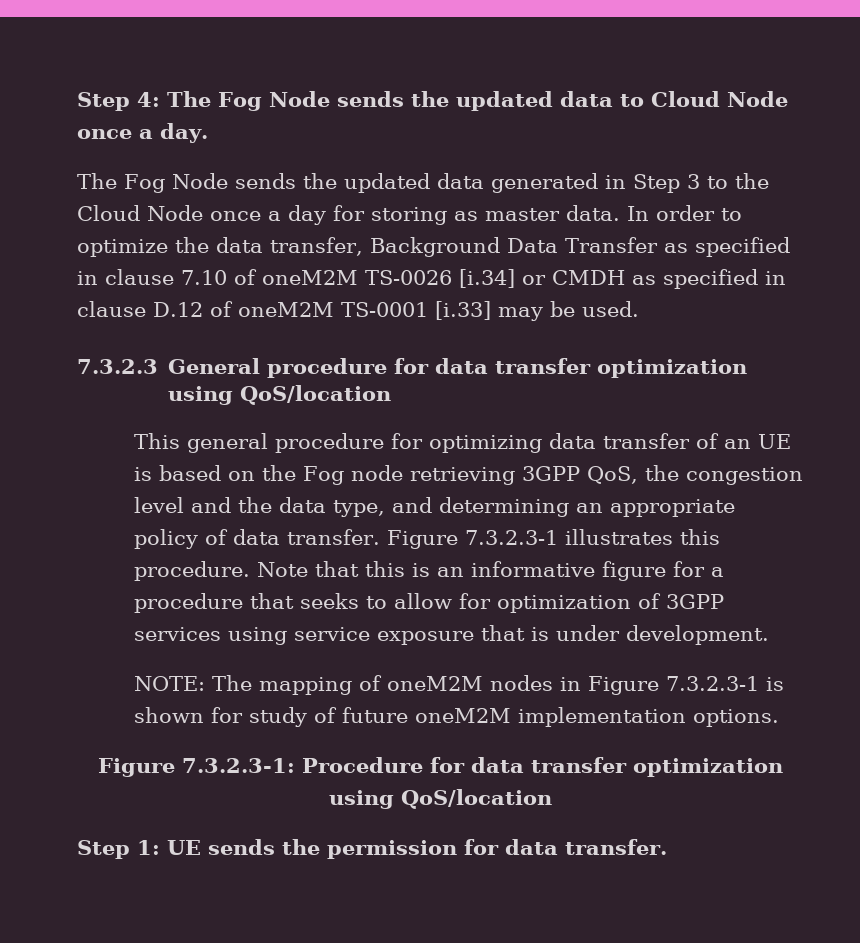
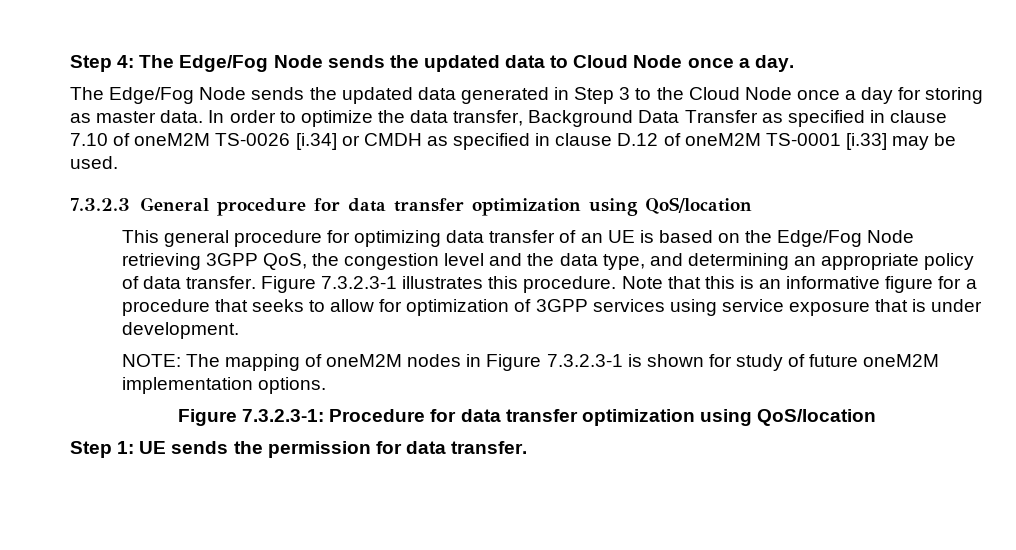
[218,92,262,111] Fog -> [179,55,269,72] Edge/Fog
[124,174,165,193] Fog -> [109,87,195,104] Edge/Fog
[303,465,404,485] Fog node -> [777,230,915,247] Edge/Fog Node

